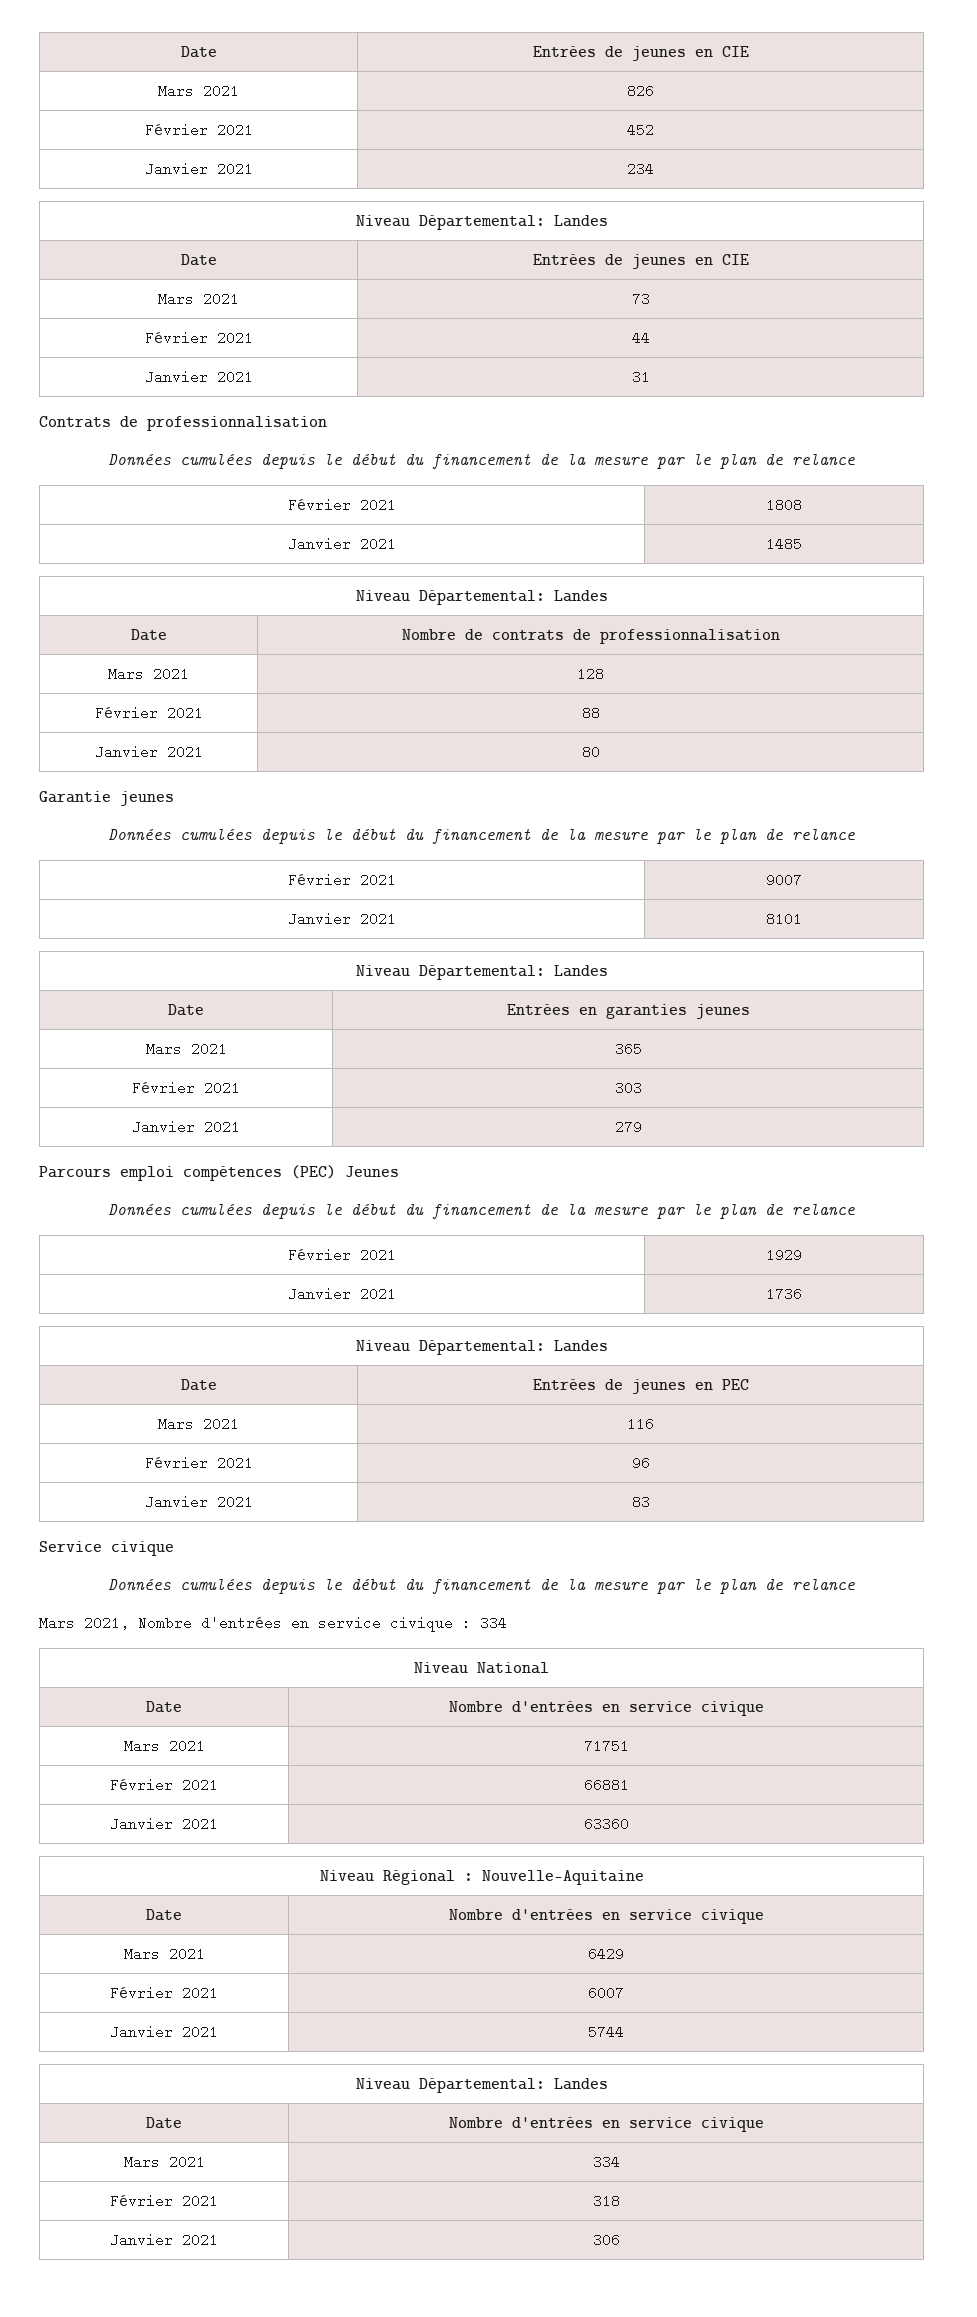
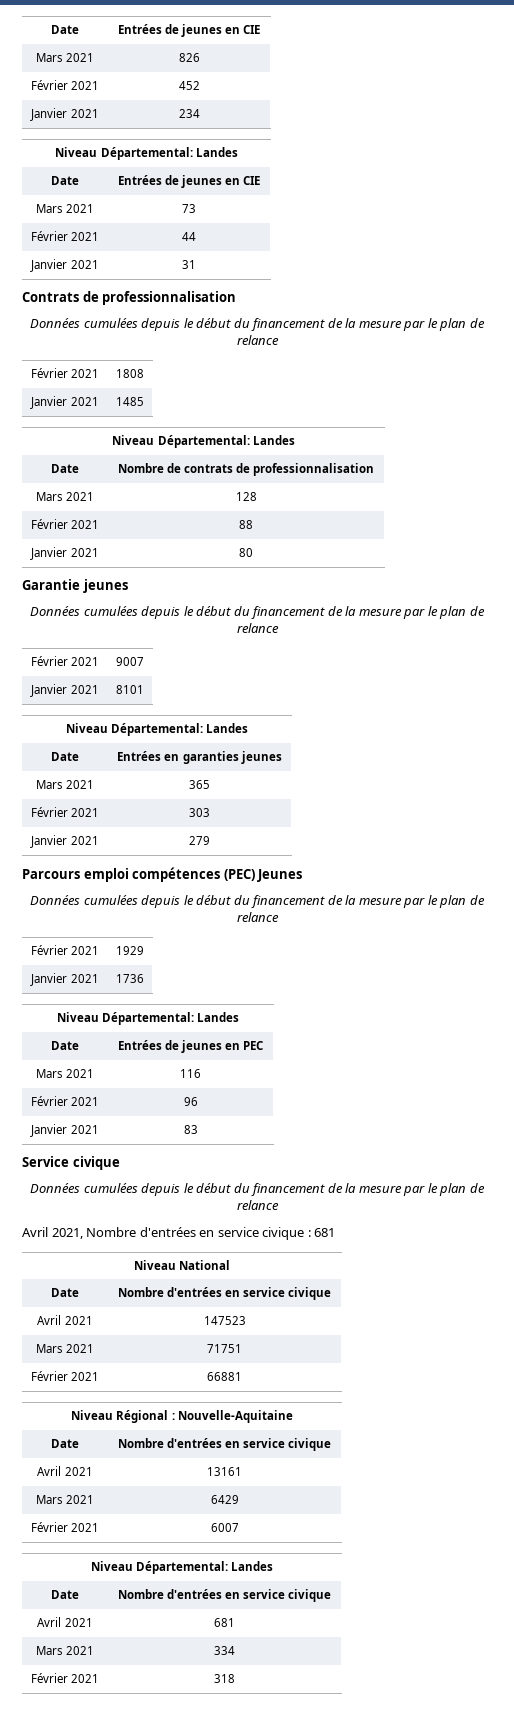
[39,1616,75,1630] Mars -> [22,1227,48,1237] Avril
[480,1616,507,1630] 334 -> [314,1228,336,1237] 681
(764, 1708) none -> [37,1315,93,1325] [203,1316,246,1325] // Avril 2021 | 147523
[110,1817,218,1831] [583,1817,629,1831] // Janvier 2021 | 63360 -> (242, 1376) none
(764, 1916) none -> [37,1466,93,1476] [207,1467,242,1476] // Avril 2021 | 13161
[110,2025,218,2039] [588,2025,624,2039] // Janvier 2021 | 5744 -> (239, 1527) none
(764, 2124) none -> [37,1617,93,1627] [214,1618,235,1627] // Avril 2021 | 681
[110,2233,218,2247] [592,2233,620,2247] // Janvier 2021 | 306 -> (235, 1678) none

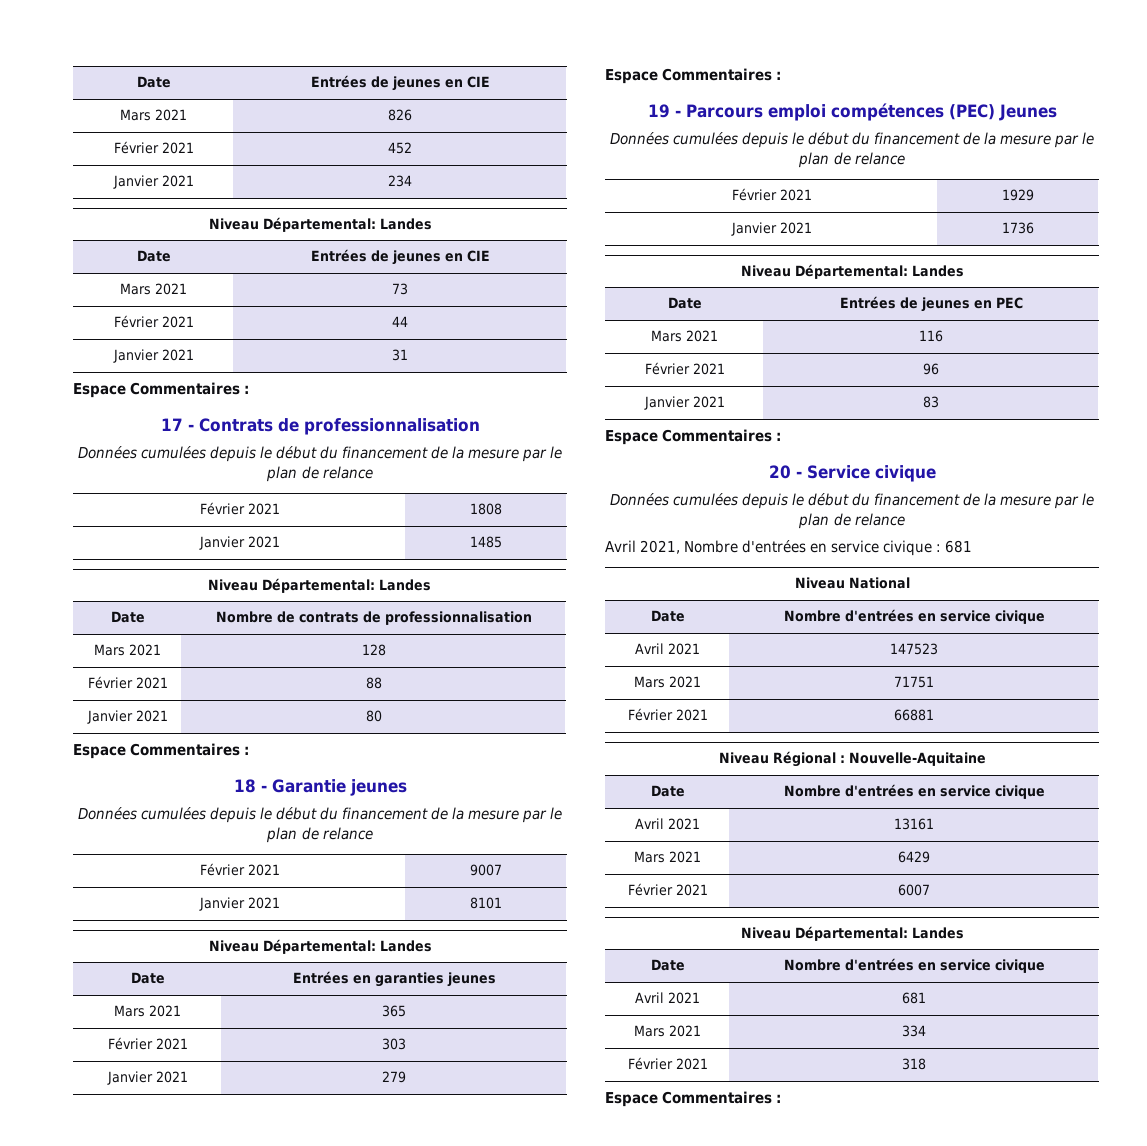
(196, 264) none -> [73,382,250,398] [160,418,194,431] Espace Commentaires : // 17 -
(253, 552) none -> [73,743,250,759] [233,779,267,793] Espace Commentaires : // 18 -
(210, 840) none -> [605,68,782,84] [647,104,681,118] Espace Commentaires : // 19 -
(198, 1129) none -> [605,429,782,445] [768,465,802,479] Espace Commentaires : // 20 -
(235, 1678) none -> [605,1091,782,1107] // Espace Commentaires :

